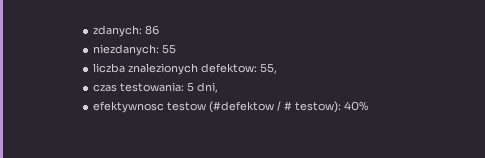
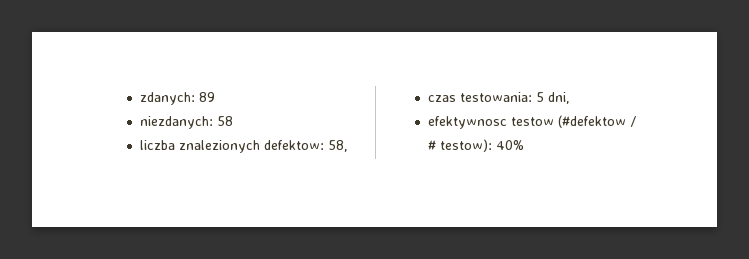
[144,25,159,35] 86 -> [198,92,215,102] 89
[161,44,176,54] 55 -> [216,116,233,126] 58
[259,63,277,74] 55, -> [327,140,348,152] 58,

